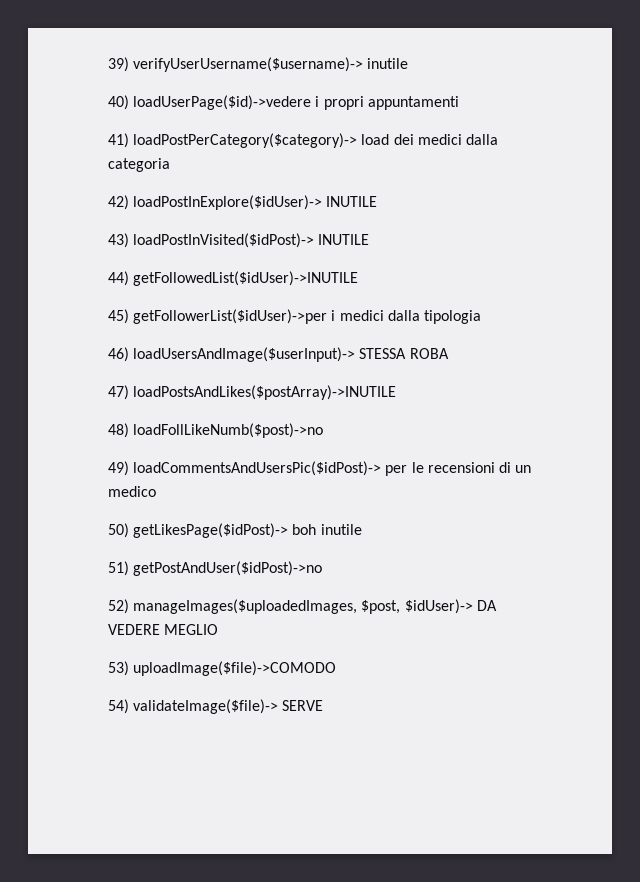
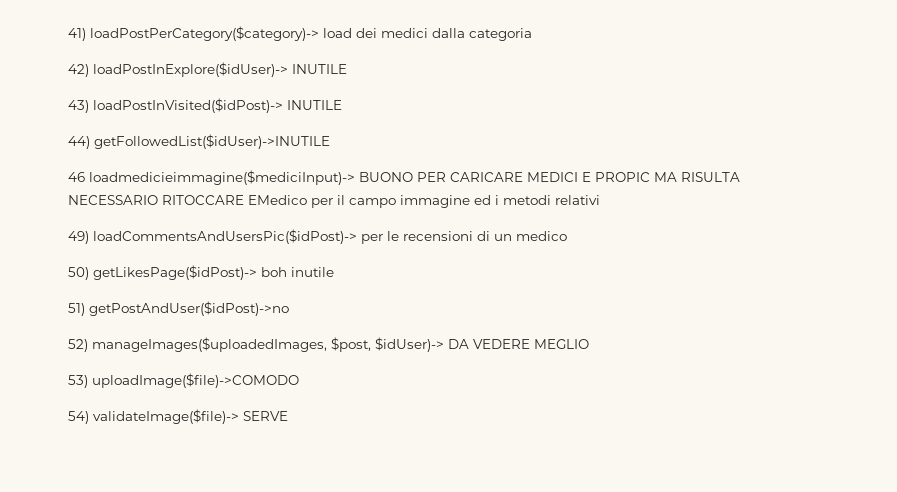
[108,57,409,72] [108,95,459,110] 39) verifyUserUsername($username)-> inutile // 40) loadUserPage($id)->vedere i propri appuntamenti // -> (68, 34) none
[108,309,481,324] [108,347,449,362] [108,385,397,400] [108,423,324,438] 45) getFollowerList($idUser)->per i medici dalla tipologia // 46) loadUsersAndImage($userInput)-> STESSA ROBA // 47) loadPostsAndLikes($postArray)->INUTILE // 48) loadFollLikeNumb($post)->no -> [68,170,740,185] [68,195,600,208] 46 loadmedicieimmagine($mediciInput)-> BUONO PER CARICARE MEDICI E PROPIC MA RISULTA NECESSARIO RITOCCARE EMedico per il campo immagine ed i metodi relativi

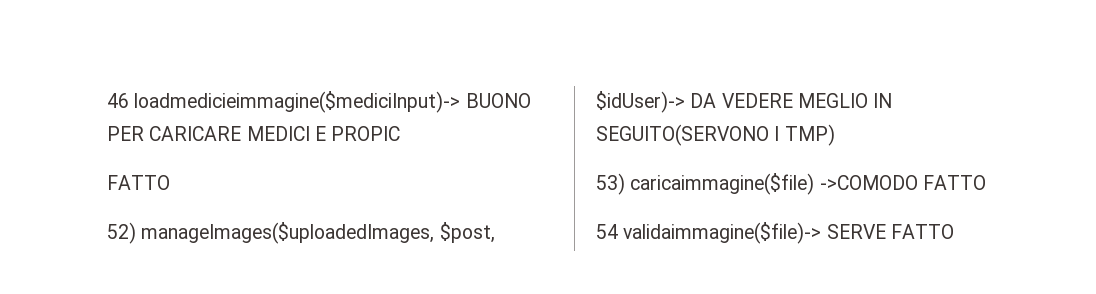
[68,26,532,41] [68,62,347,77] [68,98,342,113] [68,134,330,149] 41) loadPostPerCategory($category)-> load dei medici dalla categoria // 42) loadPostInExplore($idUser)-> INUTILE // 43) loadPostInVisited($idPost)-> INUTILE // 44) getFollowedList($idUser)->INUTILE // -> (107, 100) none
[654,172,740,182] [68,195,600,208] [68,229,567,244] [68,265,334,280] [68,301,289,316] MA RISULTA NECESSARIO RITOCCARE EMedico per il campo immagine ed i metodi relativi // 49) loadCommentsAndUsersPic($idPost)-> per le recensioni di un medico // 50) getLikesPage($idPost)-> boh inutile // 51) getPostAndUser($idPost)->no -> [107,175,170,190] // FATTO
[68,373,299,388] [68,409,288,424] // 53) uploadImage($file)->COMODO // 54) validateImage($file)-> SERVE -> [873,93,893,108] [596,124,835,146] [596,173,986,195] [596,222,954,244] IN SEGUITO(SERVONO I TMP) // 53) caricaimmagine($file) ->COMODO FATTO // 54 validaimmagine($file)-> SERVE FATTO

